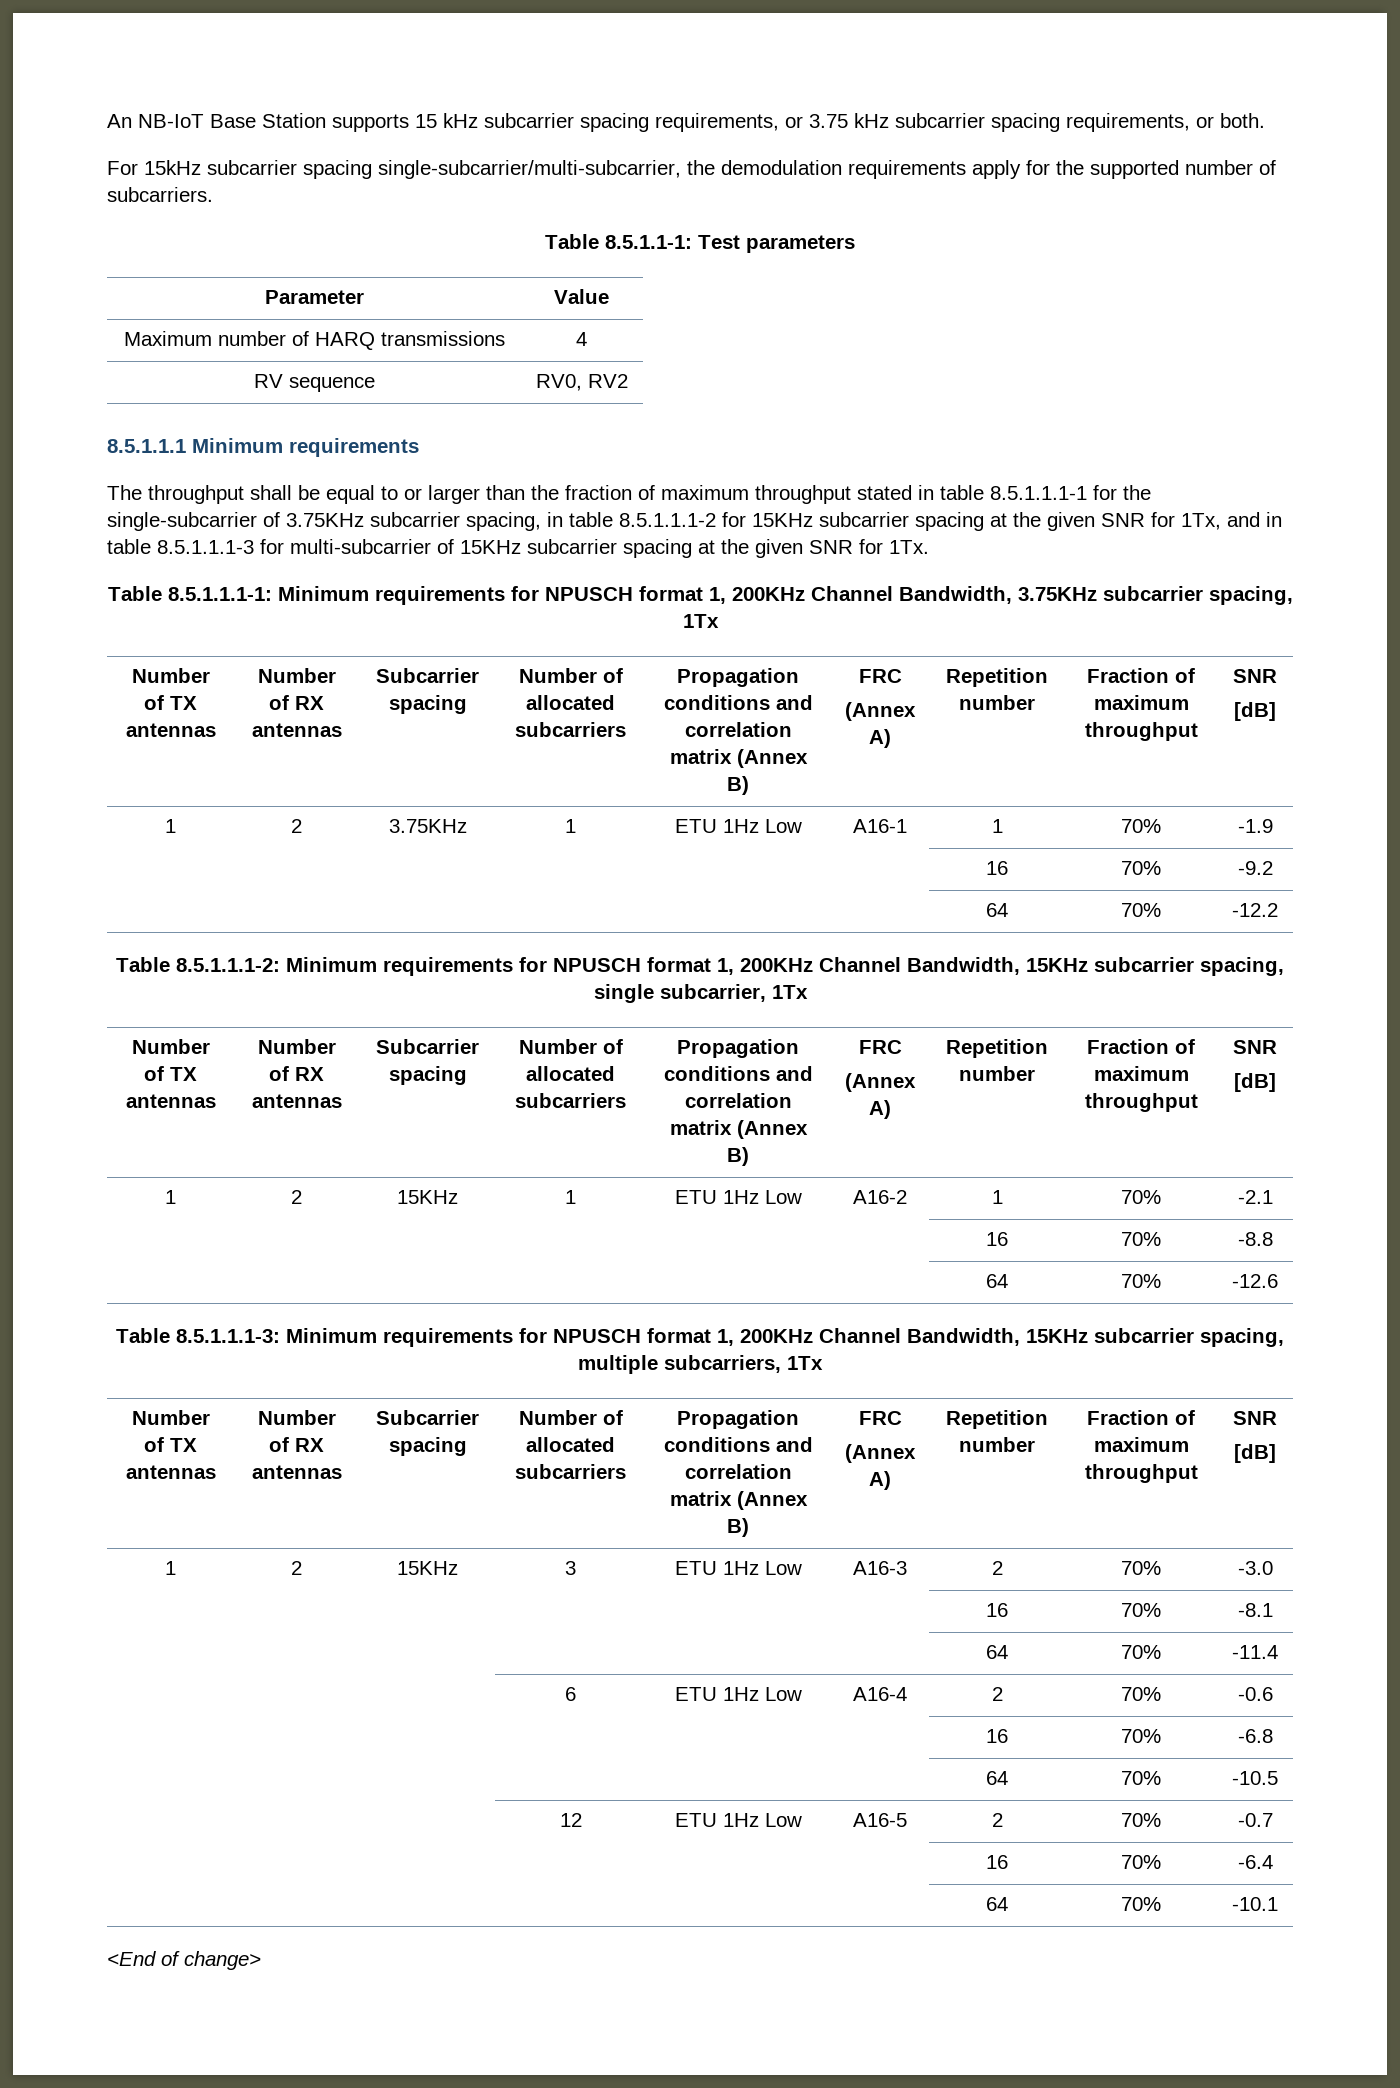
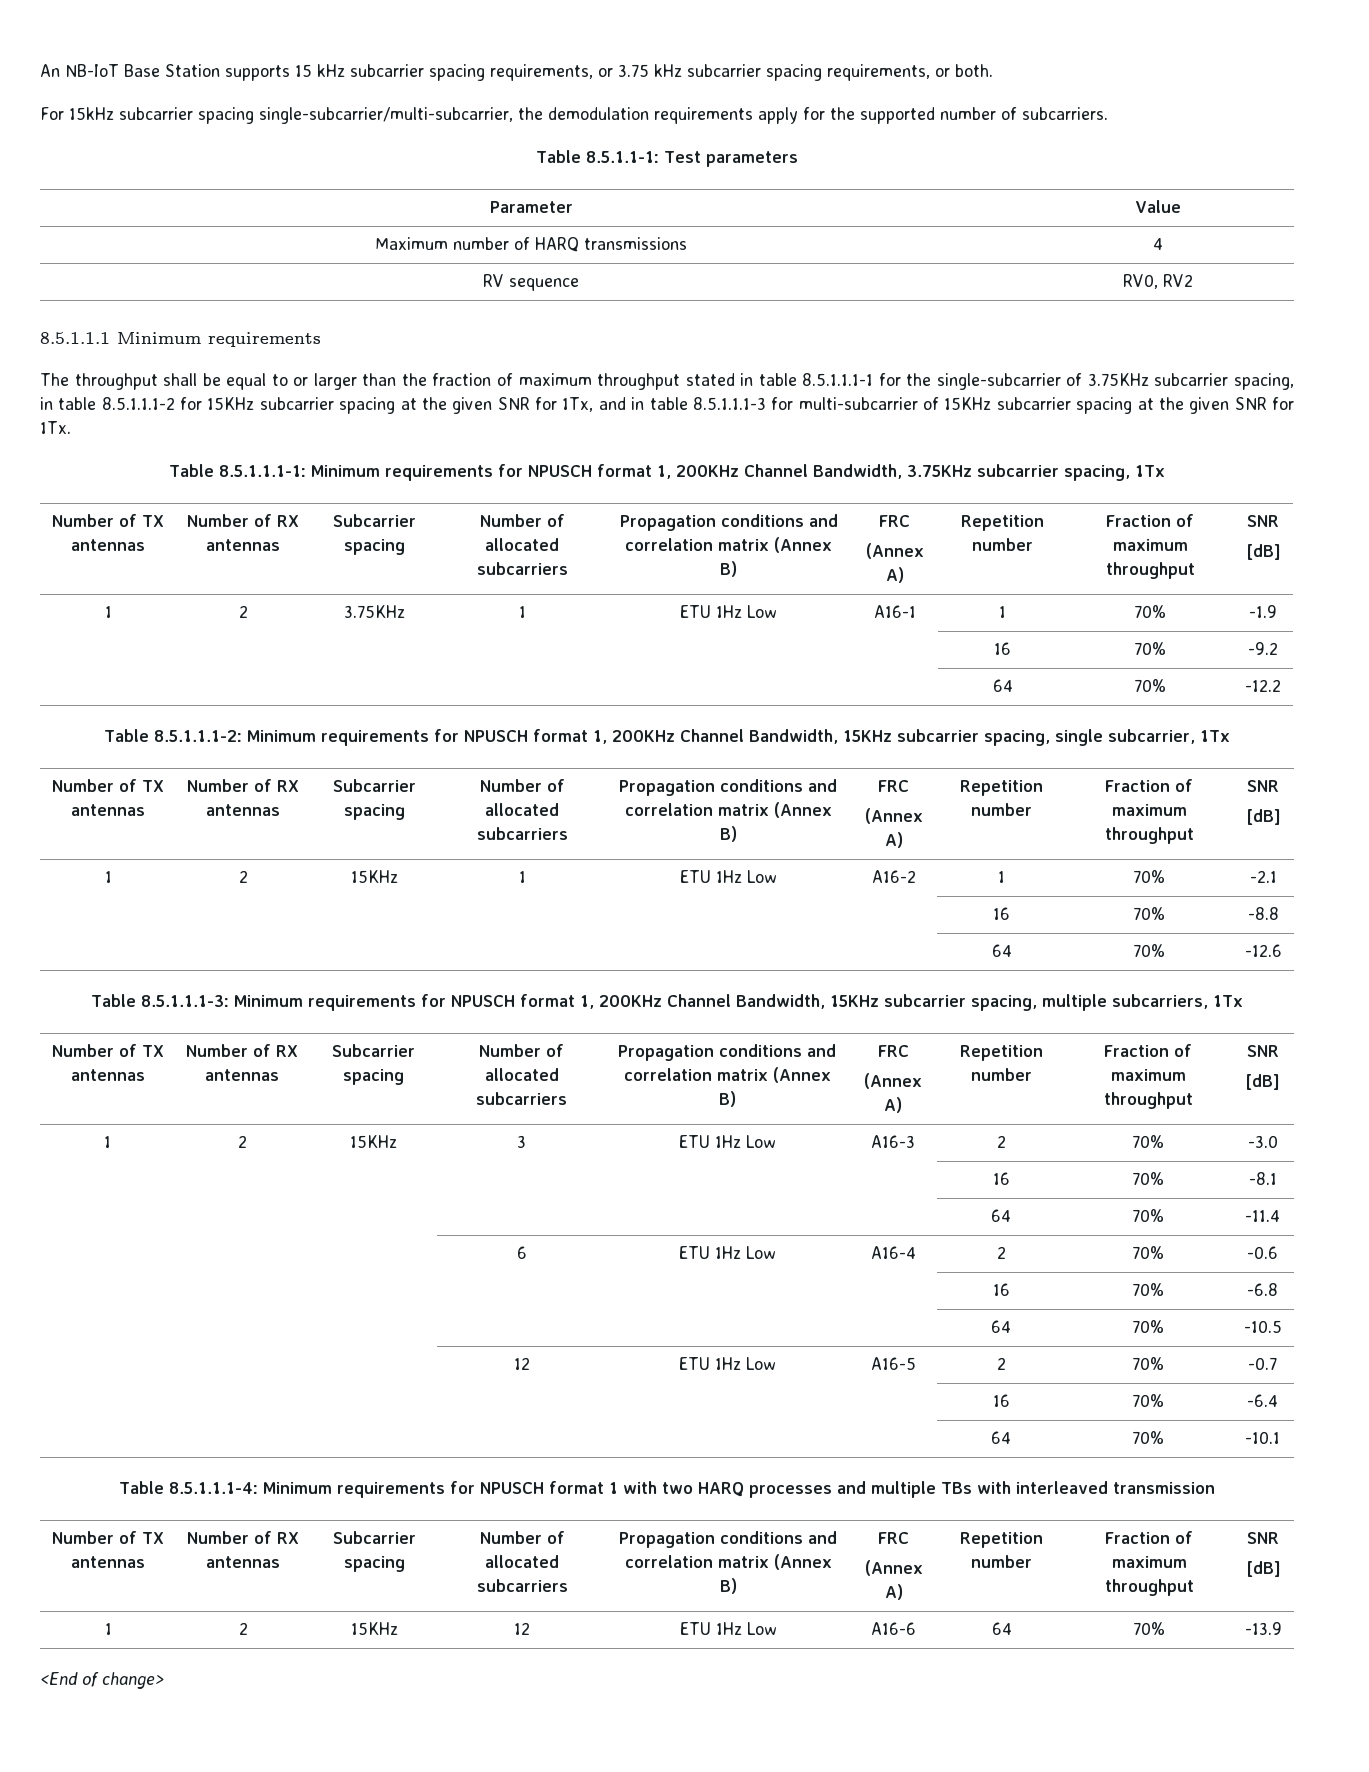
(1278, 1904) none -> [119,1481,1215,1498] [52,1531,164,1544] [71,1556,145,1568] [187,1531,299,1544] [206,1556,280,1568] [332,1531,416,1544] [343,1556,405,1572] [479,1531,565,1544] [485,1555,559,1568] [476,1579,568,1592] [619,1531,837,1548] [624,1554,832,1570] [719,1578,737,1594] [878,1532,909,1544] [864,1560,923,1576] [884,1584,903,1600] [960,1532,1043,1548] [971,1555,1032,1568] [1105,1531,1193,1544] [1111,1556,1187,1568] [1104,1579,1194,1596] [1247,1532,1279,1544] [1245,1561,1281,1577] [104,1623,112,1635] [238,1622,248,1635] [350,1622,398,1635] [514,1622,530,1635] [679,1622,777,1635] [871,1622,916,1635] [991,1622,1012,1635] [1133,1622,1165,1635] [1244,1622,1282,1635] // Table 8.5.1.1.1-4: Minimum requirements for NPUSCH format 1 with two HARQ processes and multiple TBs with interleaved transmission // Number of TX antennas | Number of RX antennas | Subcarrier spacing | Number of allocated subcarriers | Propagation conditions and correlation matrix (Annex B) | FRC // (Annex A) | Repetition number | Fraction of maximum throughput | SNR // [dB] // 1 | 2 | 15KHz | 12 | ETU 1Hz Low | A16-6 | 64 | 70% | -13.9

